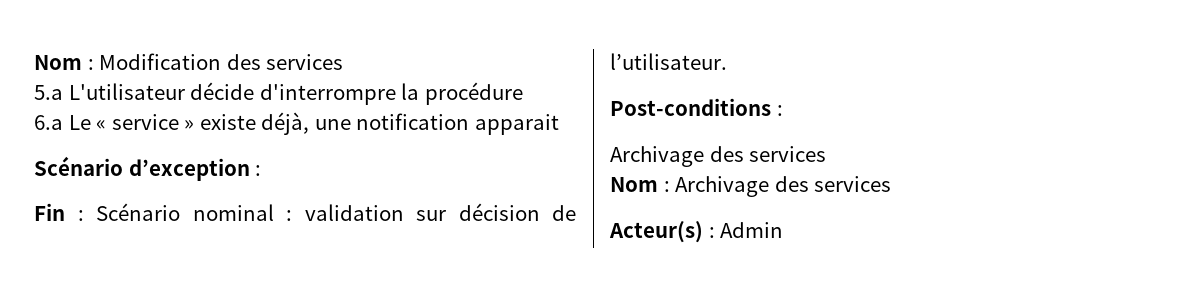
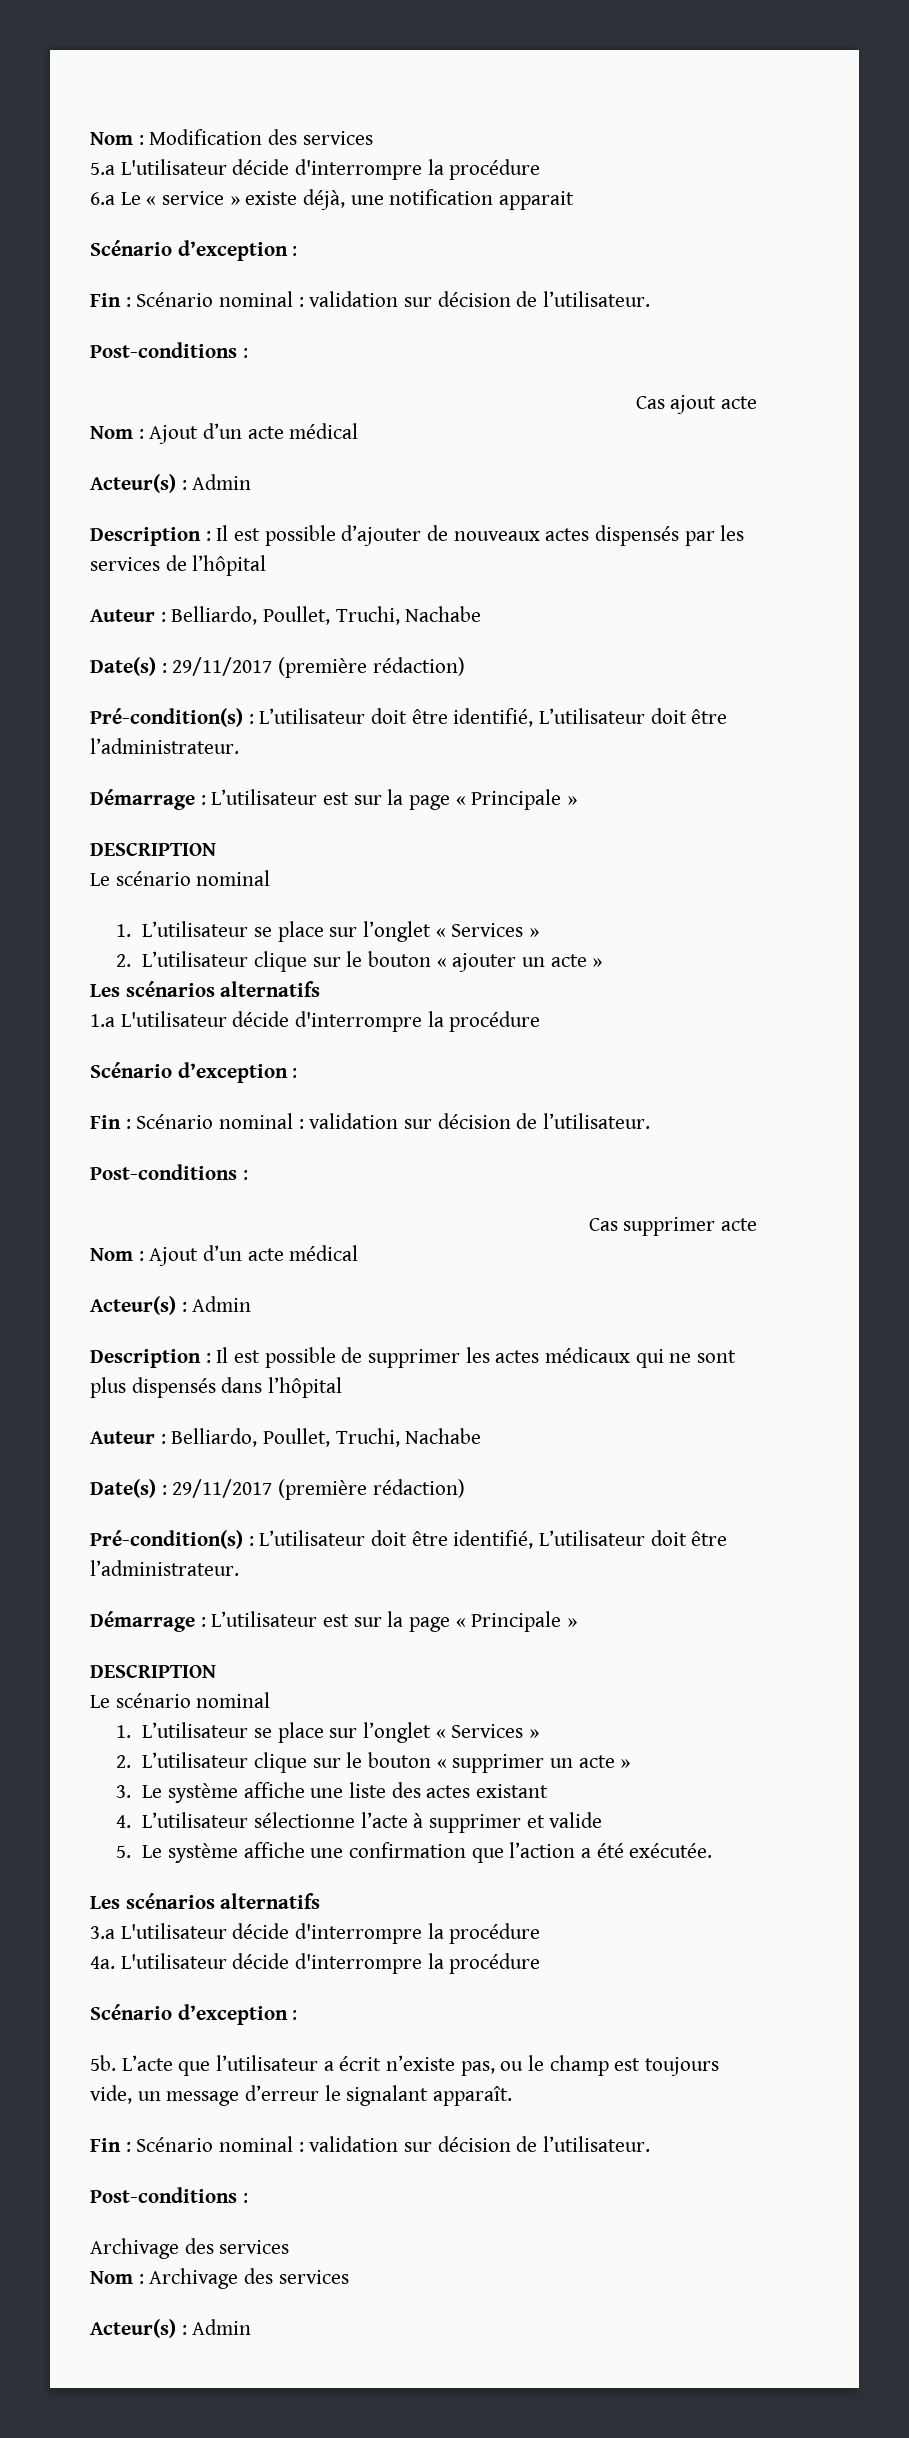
(783, 110) none -> [635,395,757,414] [90,423,359,444] [90,474,252,493] [90,525,745,546] [90,555,267,576] [90,606,482,625] [90,657,465,678] [90,708,728,727] [90,738,239,754] [90,789,578,810] [90,843,216,856] [90,870,271,886] [116,921,539,942] [116,951,603,972] [90,981,321,997] [90,1011,541,1032] [90,1062,298,1083] [90,1113,651,1129] [90,1164,248,1180] [588,1217,757,1236] [90,1245,359,1266] [90,1296,252,1315] [90,1347,737,1368] [90,1377,343,1398] [90,1428,482,1447] [90,1479,465,1500] [90,1530,728,1549] [90,1560,239,1576] [90,1611,578,1632] [90,1665,216,1678] [90,1692,271,1708] [116,1722,539,1743] [116,1752,631,1773] [116,1782,548,1803] [116,1812,603,1833] [116,1842,713,1863] [90,1893,321,1909] [90,1923,541,1944] [90,1953,541,1974] [90,2004,298,2025] [90,2055,720,2076] [90,2085,513,2106] [90,2136,651,2152] [90,2187,248,2203] // Cas ajout acte // Nom : Ajout d’un acte médical // Acteur(s) : Admin // Description : Il est possible d’ajouter de nouveaux actes dispensés par les services de l’hôpital // Auteur : Belliardo, Poullet, Truchi, Nachabe // Date(s) : 29/11/2017 (première rédaction) // Pré-condition(s) : L’utilisateur doit être identifié, L’utilisateur doit être l’administrateur. // Démarrage : L’utilisateur est sur la page « Principale » // DESCRIPTION // Le scénario nominal // 1. L’utilisateur se place sur l’onglet « Services » // 2. L’utilisateur clique sur le bouton « ajouter un acte » // Les scénarios alternatifs // 1.a L'utilisateur décide d'interrompre la procédure // Scénario d’exception : // Fin : Scénario nominal : validation sur décision de l’utilisateur. // Post-conditions : // Cas supprimer acte // Nom : Ajout d’un acte médical // Acteur(s) : Admin // Description : Il est possible de supprimer les actes médicaux qui ne sont plus dispensés dans l’hôpital // Auteur : Belliardo, Poullet, Truchi, Nachabe // Date(s) : 29/11/2017 (première rédaction) // Pré-condition(s) : L’utilisateur doit être identifié, L’utilisateur doit être l’administrateur. // Démarrage : L’utilisateur est sur la page « Principale » // DESCRIPTION // Le scénario nominal // 1. L’utilisateur se place sur l’onglet « Services » // 2. L’utilisateur clique sur le bouton « supprimer un acte » // 3. Le système affiche une liste des actes existant // 4. L’utilisateur sélectionne l’acte à supprimer et valide // 5. Le système affiche une confirmation que l’action a été exécutée. // Les scénarios alternatifs // 3.a L'utilisateur décide d'interrompre la procédure // 4a. L'utilisateur décide d'interrompre la procédure // Scénario d’exception : // 5b. L’acte que l’utilisateur a écrit n’existe pas, ou le champ est toujours vide, un message d’erreur le signalant apparaît. // Fin : Scénario nominal : validation sur décision de l’utilisateur. // Post-conditions :

